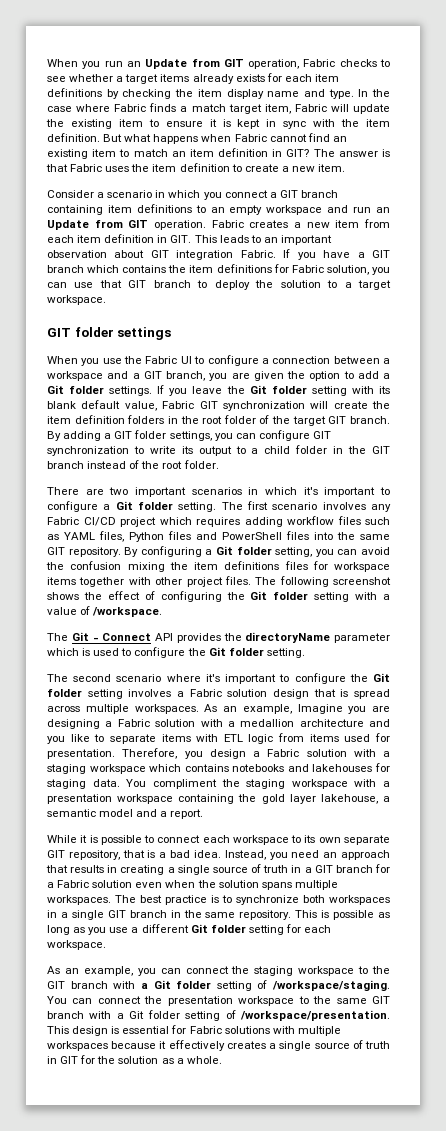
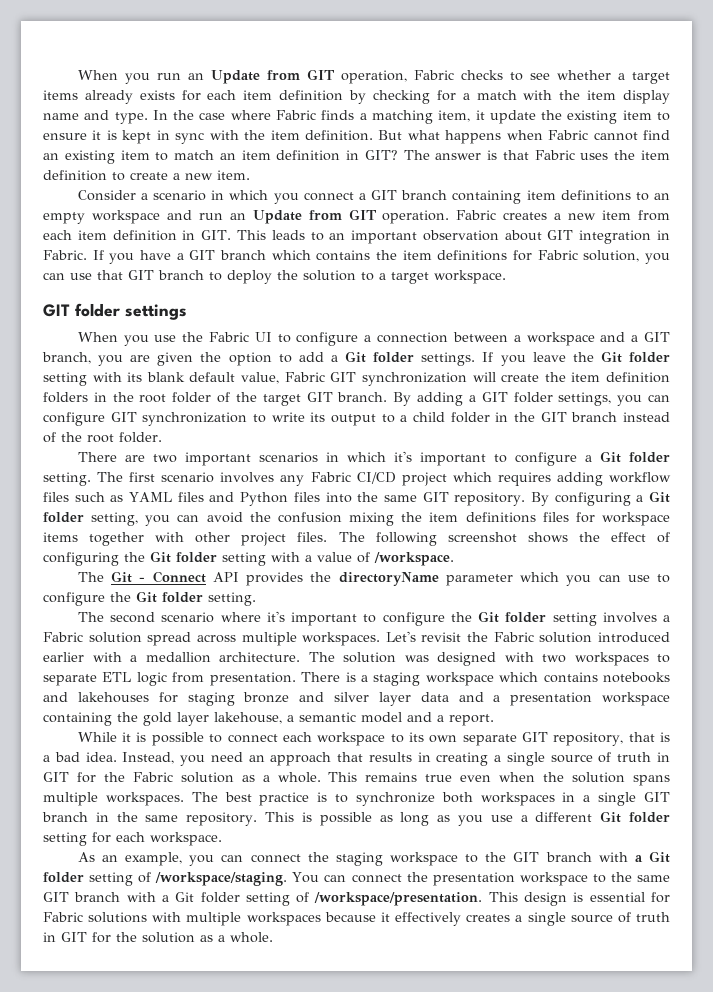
[47,88,102,97] definitions -> [279,90,344,101] definition
(172, 94) none -> [436,90,553,101] for a match with
[191,104,349,114] match target item, Fabric will -> [371,110,485,124] matching item, it
(234, 255) none -> [657,230,670,240] in
[99,531,164,542] files, Python -> (173, 497) none
[222,532,282,540] PowerShell -> [240,492,289,506] Python
[82,648,120,656] is used -> [566,574,650,586] you can use
[272,689,349,699] design that is -> (142, 637) none
[204,704,390,714] [47,719,390,729] [47,733,390,744] [47,748,376,759] As an example, Imagine you are designing a Fabric solution with a medallion architecture and you like to separate items with ETL logic from items used for presentation. Therefore, you design a Fabric solution with -> [385,631,670,643] [43,652,670,666] [43,672,356,686] Let's revisit the Fabric solution introduced earlier with a medallion architecture. The solution was designed with two workspaces to separate ETL logic from presentation. There is
[92,779,377,789] data. You compliment the staging workspace with -> [243,692,484,706] bronze and silver layer data and
[304,864,390,873] [47,880,133,888] a GIT branch for a Fabric solution -> [43,772,453,783] GIT for the Fabric solution as a whole. This remains true

